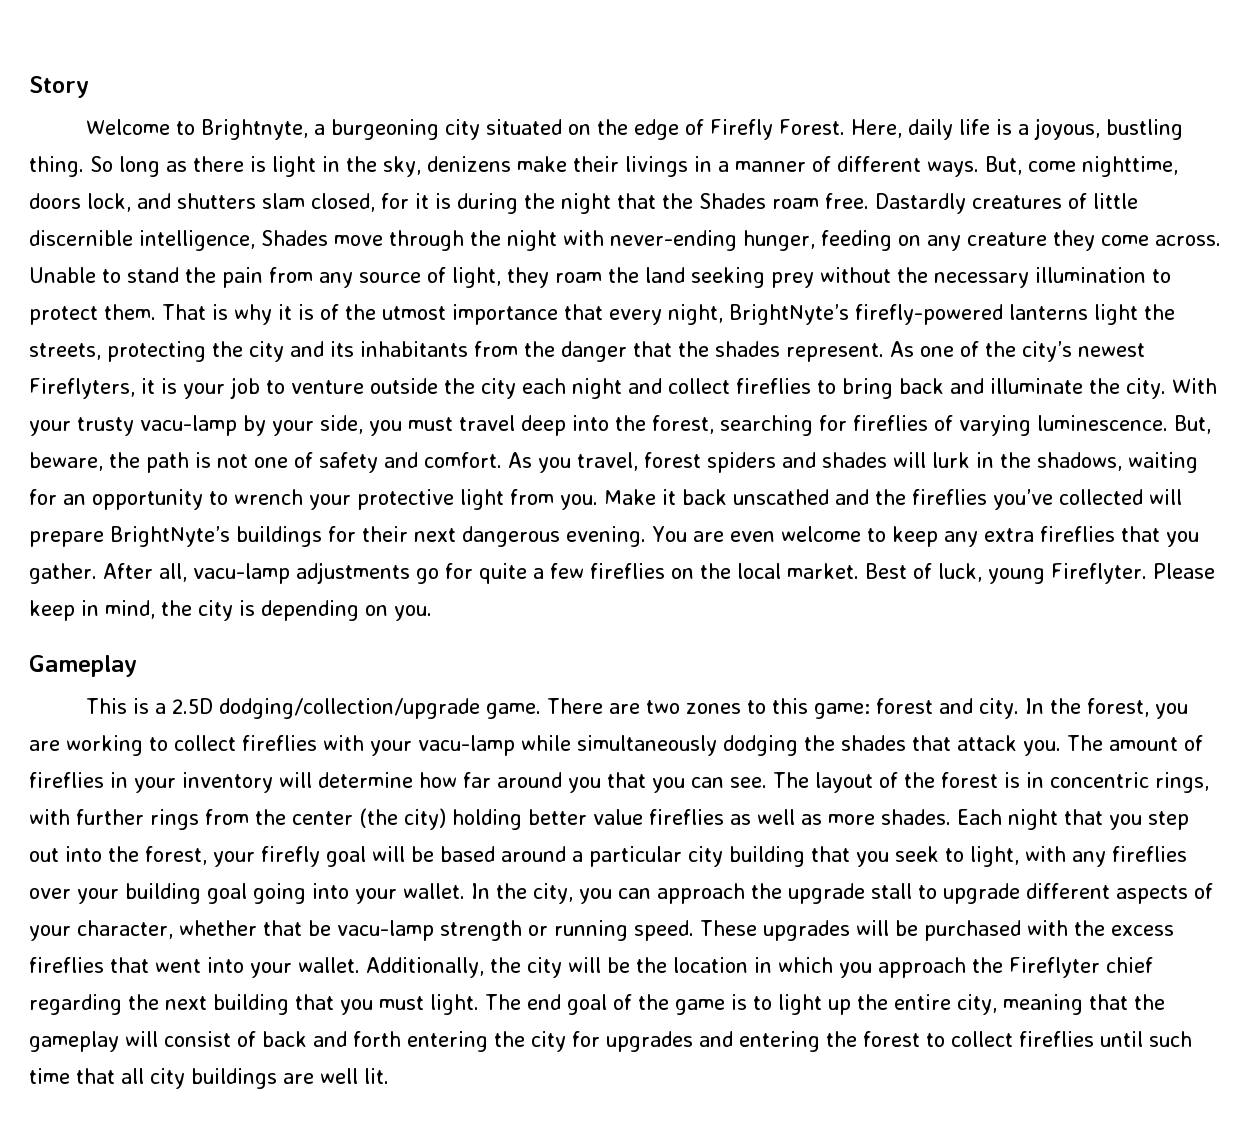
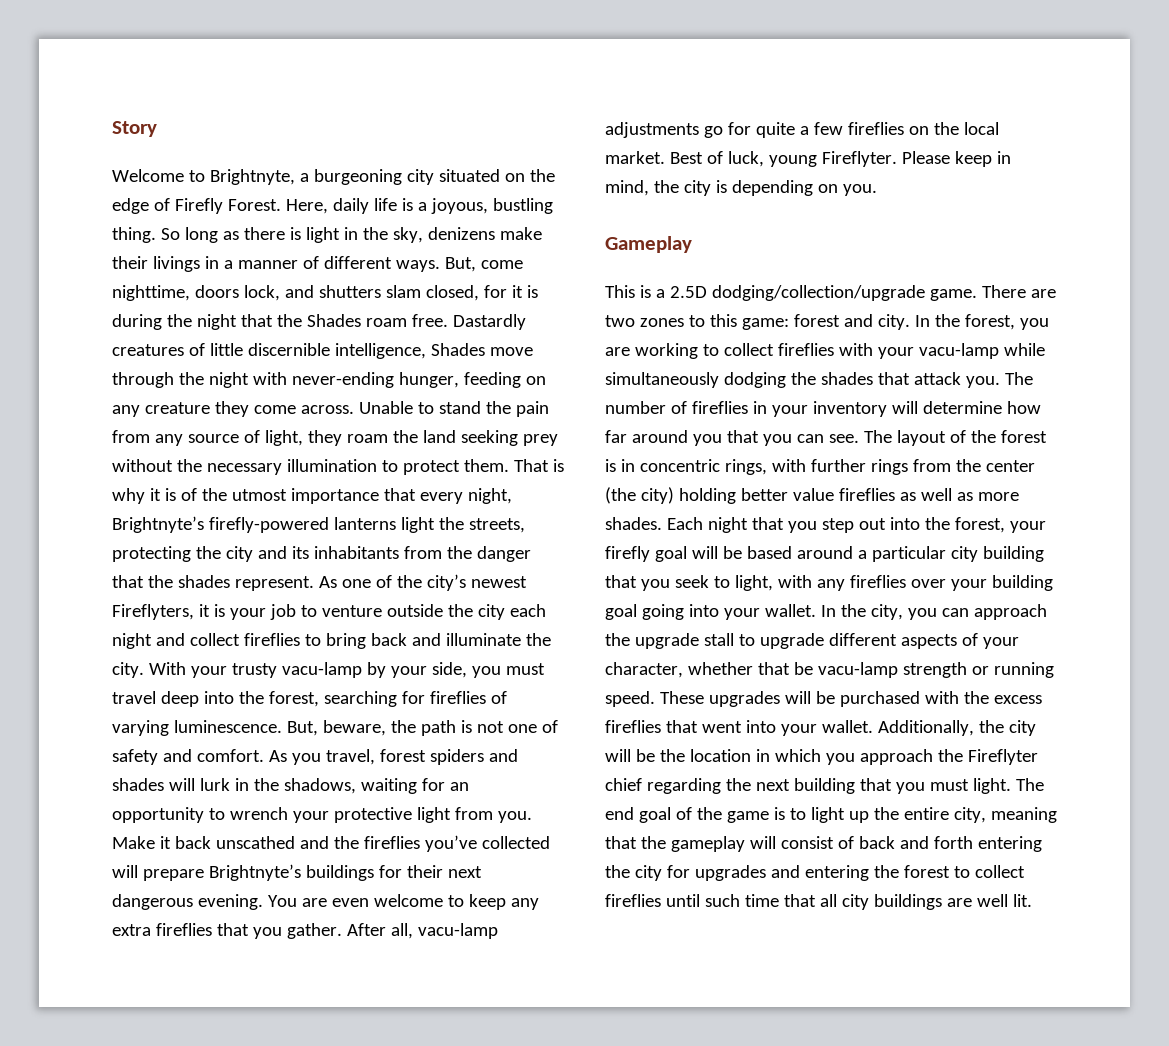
[729,304,849,325] BrightNyte’s -> [112,516,204,533] Brightnyte’s
[110,526,230,547] BrightNyte’s -> [208,864,301,881] Brightnyte’s
[1109,737,1178,751] amount -> [605,401,666,414] number

